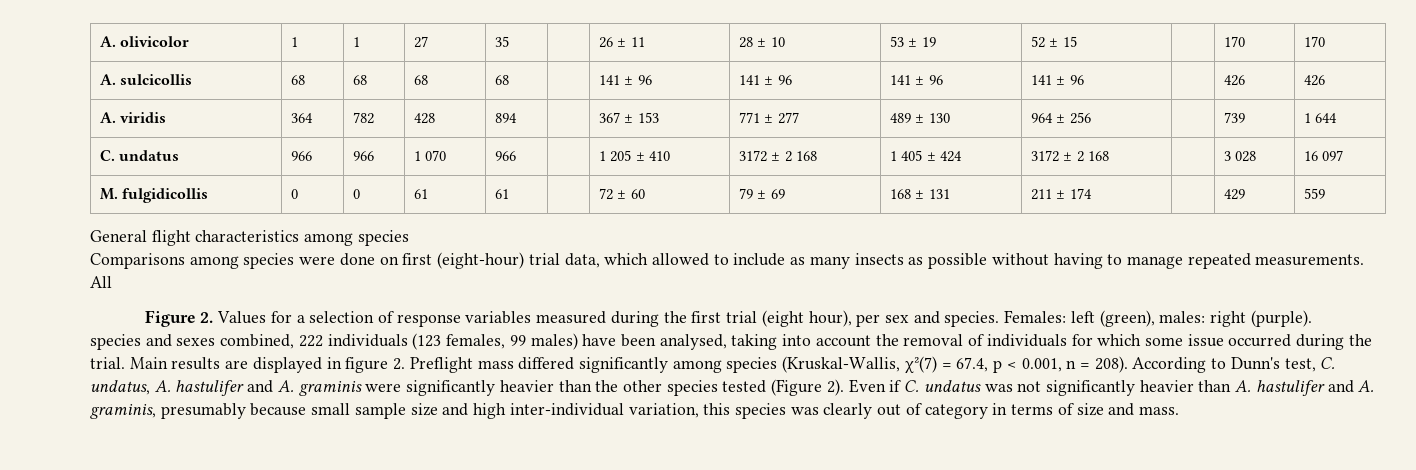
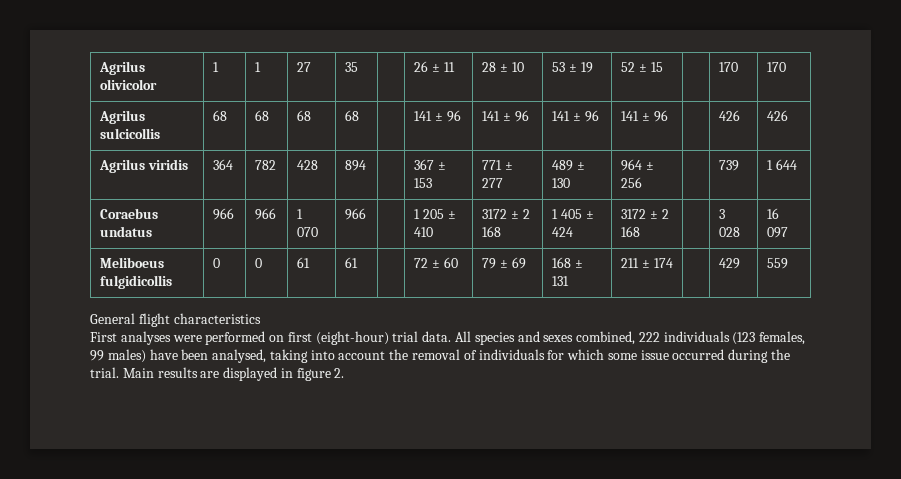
[100,36,117,47] A. -> [99,61,146,75] Agrilus
[100,74,117,85] A. -> [99,110,146,124] Agrilus
[100,112,117,123] A. -> [99,159,146,173] Agrilus
[100,150,116,161] C. -> [100,208,159,219] Coraebus
[100,188,119,200] M. -> [100,257,165,268] Meliboeus
[304,230,409,246] [90,252,1365,269] [90,276,112,288] [144,310,1312,327] among species // Comparisons among species were done on first (eight-hour) trial data, which allowed to include as many insects as possible without having to manage repeated measurements. All // Figure 2. Values for a selection of response variables measured during the first trial (eight hour), per sex and species. Females: left (green), males: right (purple). // -> [90,331,472,345] // First analyses were performed on first (eight-hour) trial data. All
[409,356,1336,374] [90,379,1375,396] [90,403,1179,419] Preflight mass differed significantly among species (Kruskal-Wallis, χ²(7) = 67.4, p < 0.001, n = 208). According to Dunn's test, C. undatus, A. hastulifer and A. graminis were significantly heavier than the other species tested (Figure 2). Even if C. undatus was not significantly heavier than A. hastulifer and A. graminis, presumably because small sample size and high inter-individual variation, this species was clearly out of category in terms of size and mass. -> (345, 373) none

